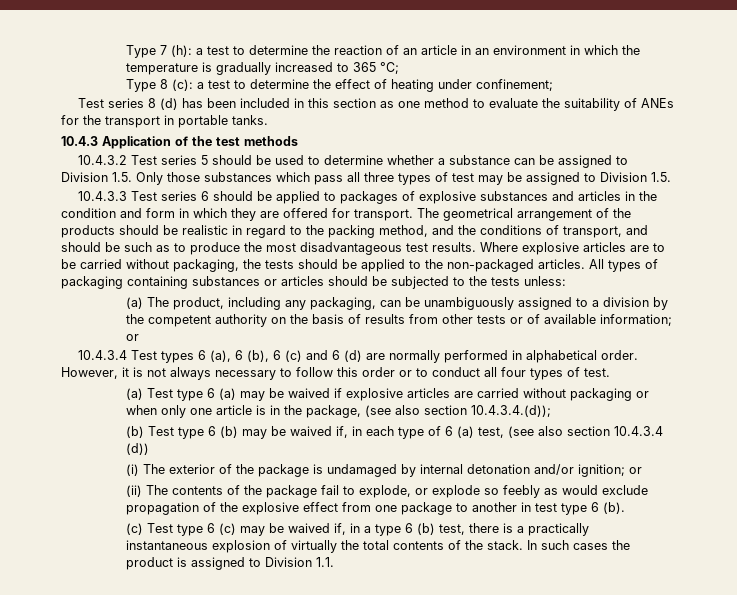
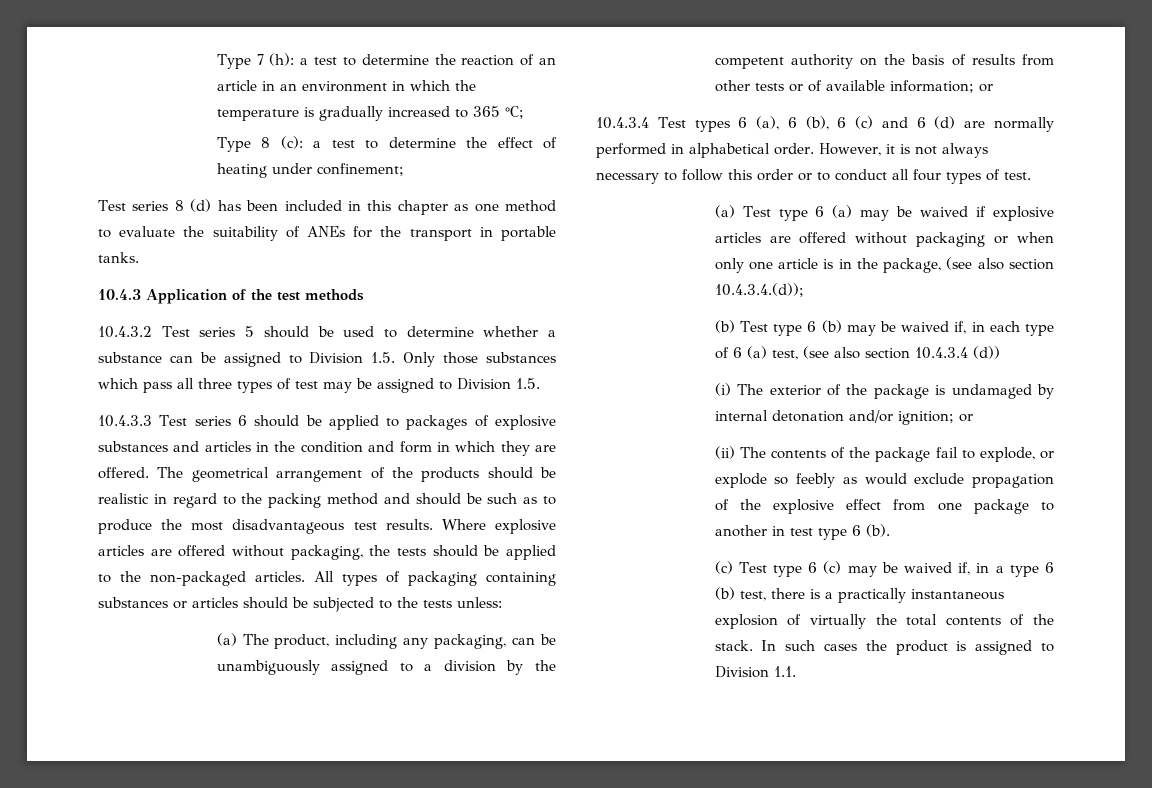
[332,98,376,108] section -> [397,200,448,215] chapter
[283,208,413,221] offered for transport. -> [98,467,149,479] offered.
[379,225,622,238] method, and the conditions of transport, -> [327,493,378,505] method
[653,243,665,252] [61,259,122,269] to be carried -> [178,545,226,557] offered
[477,388,520,398] carried -> [799,232,847,244] offered

